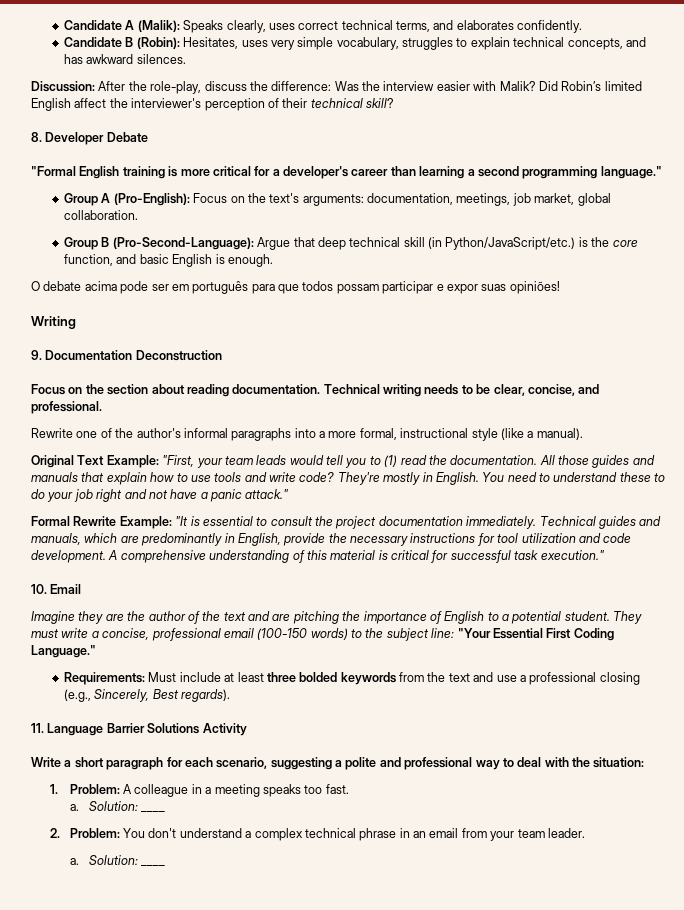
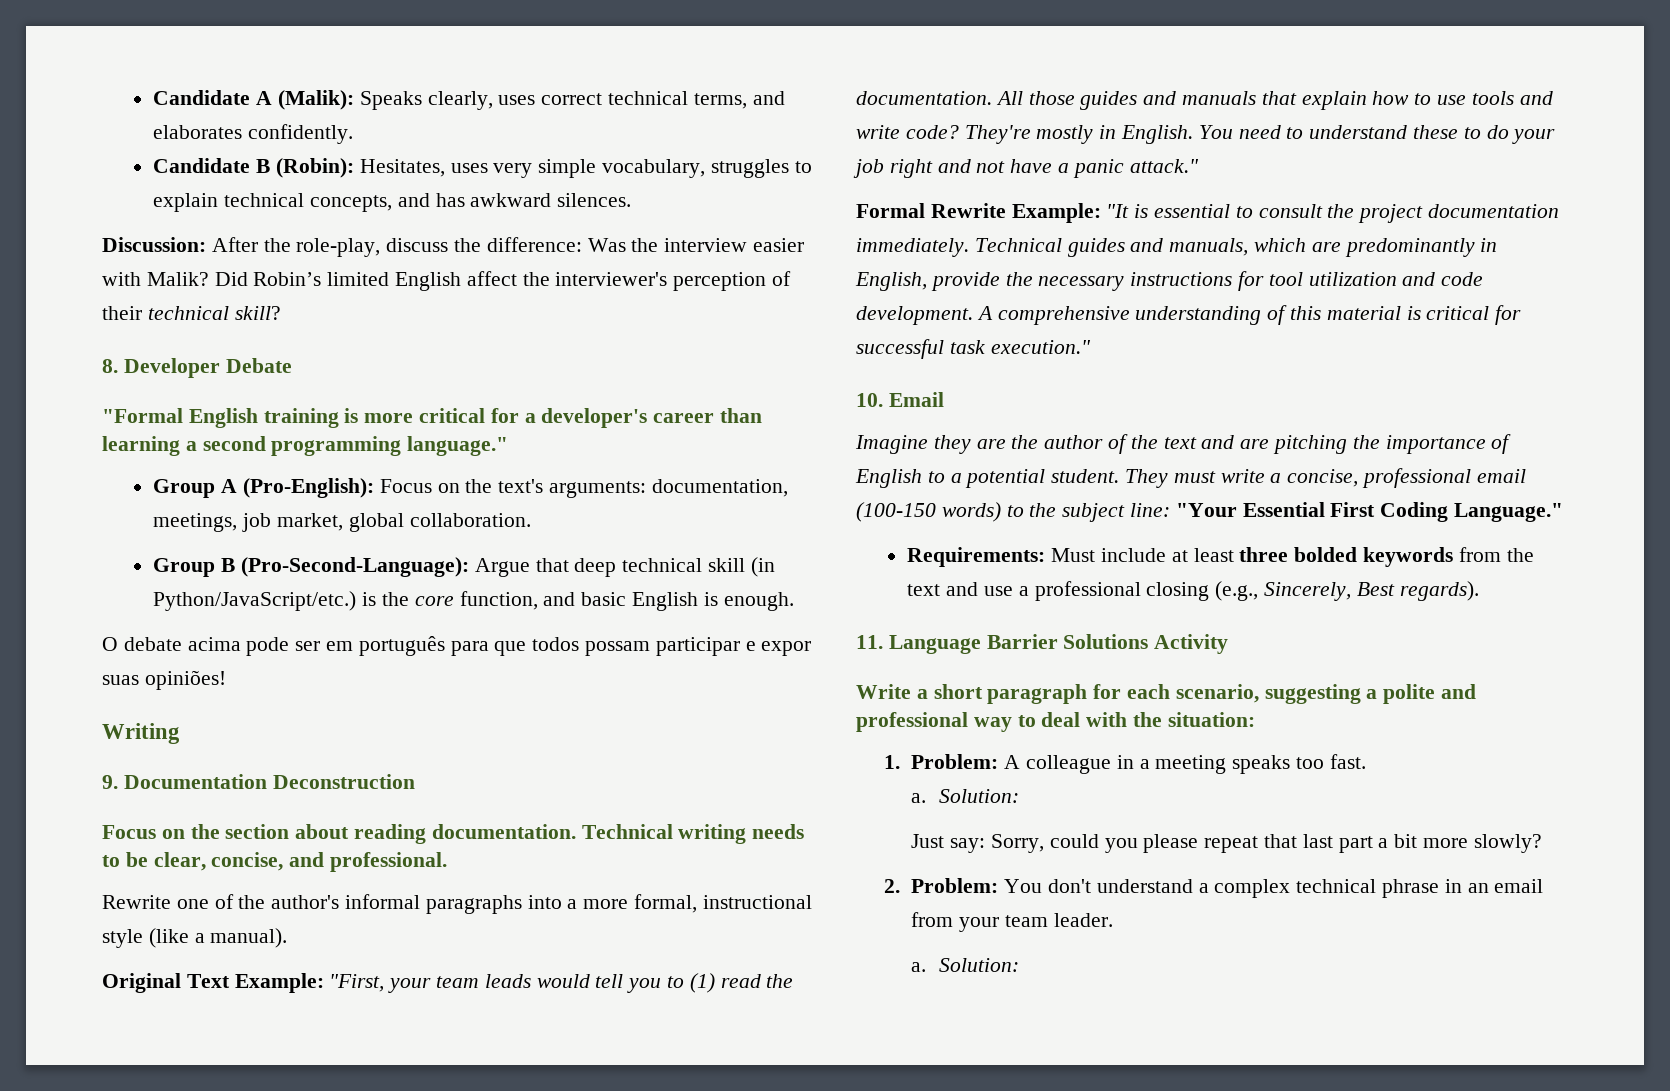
[141,811,166,812] ____ -> [911,834,1542,853] // Just say: Sorry, could you please repeat that last part a bit more slowly?
[141,865,166,866] ____ -> (1020, 965) none

